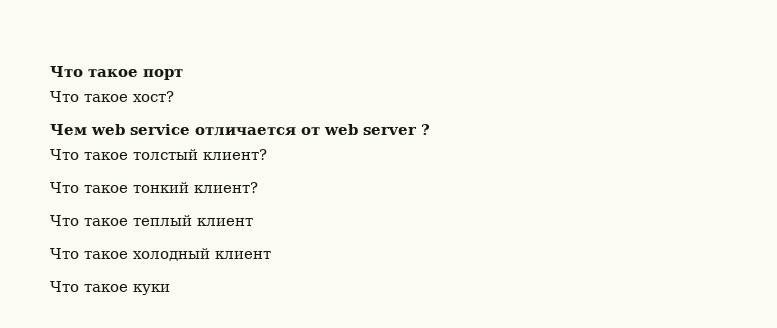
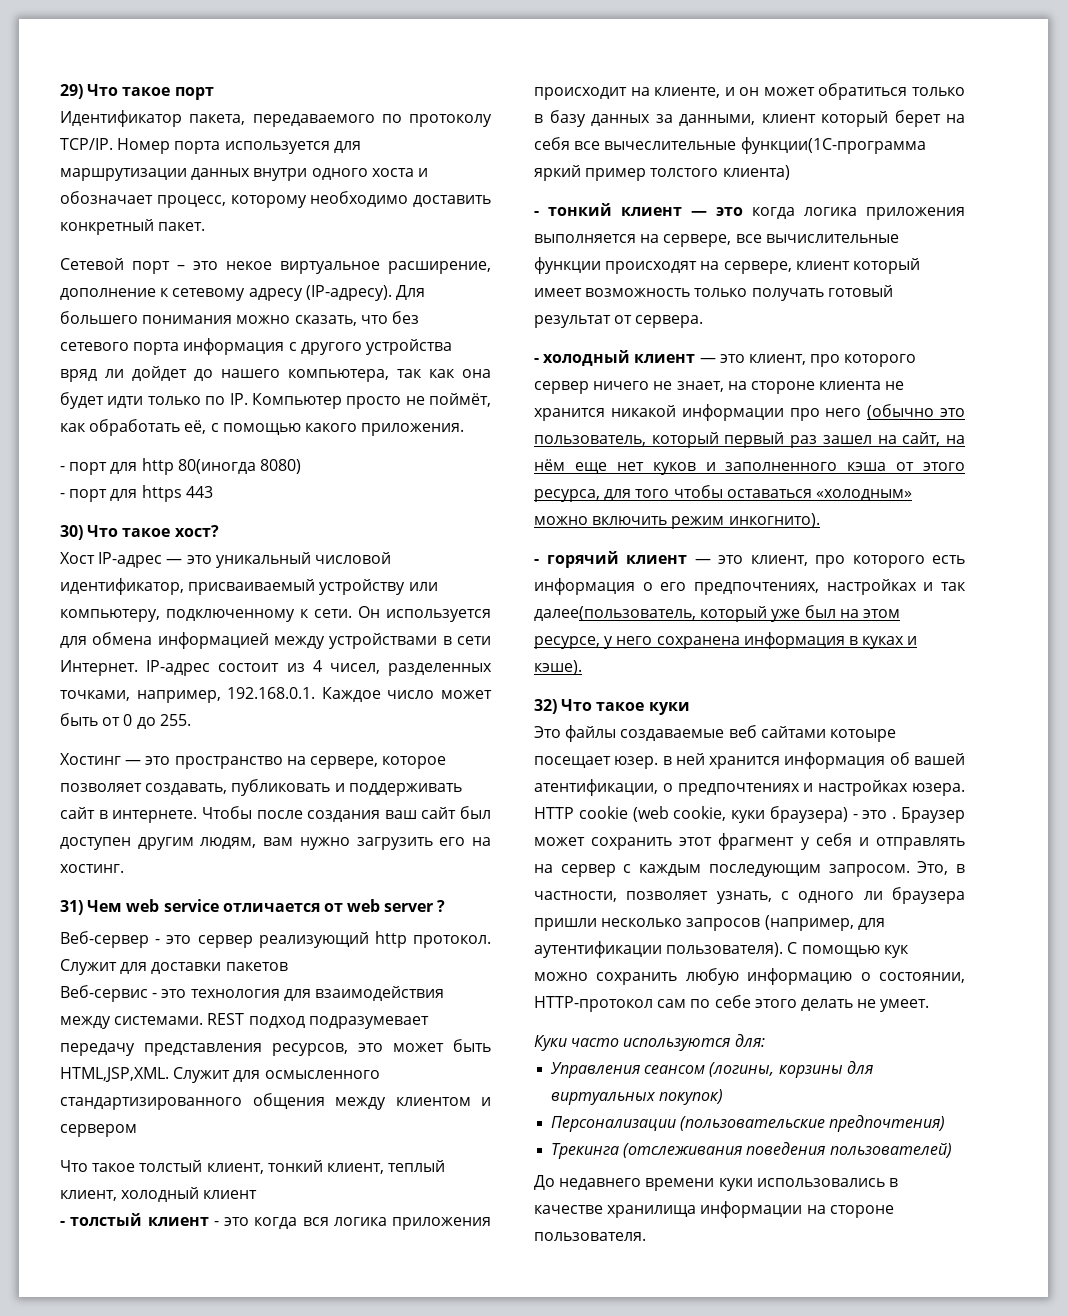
(50, 71) none -> [60,84,83,99] 29)
[50,91,174,102] Что такое хост? // -> [60,110,492,127] [60,138,361,154] [60,168,428,181] [60,191,491,208] [60,219,206,235] [60,258,491,274] [60,285,425,301] [60,311,419,326] [60,338,452,355] [60,366,491,382] [60,392,491,409] [60,419,465,436] [60,458,301,475] [60,485,213,502] [60,525,219,540] [60,552,391,568] [60,578,438,595] [60,606,491,622] [60,632,491,649] [60,660,492,676] [60,687,493,703] [60,713,191,729] [60,753,447,769] [60,779,462,796] [60,806,491,823] [60,837,492,850] [60,864,124,873] [60,900,83,915] Идентификатор пакета, передаваемого по протоколу TCP/IP. Номер порта используется для маршрутизации данных внутри одного хоста и обозначает процесс, которому необходимо доставить конкретный пакет. // Сетевой порт – это некое виртуальное расширение, дополнение к сетевому адресу (IP-адресу). Для большего понимания можно сказать, что без сетевого порта информация с другого устройства вряд ли дойдет до нашего компьютера, так как она будет идти только по IP. Компьютер просто не поймёт, как обработать её, с помощью какого приложения. // - порт для http 80(иногда 8080) // - порт для https 443 // 30) Что такое хост? // Хост IP-адрес — это уникальный числовой идентификатор, присваиваемый устройству или компьютеру, подключенному к сети. Он используется для обмена информацией между устройствами в сети Интернет. IP-адрес состоит из 4 чисел, разделенных точками, например, 192.168.0.1. Каждое число может быть от 0 до 255. // Хостинг — это пространство на сервере, которое позволяет создавать, публиковать и поддерживать сайт в интернете. Чтобы после создания ваш сайт был доступен другим людям, вам нужно загрузить его на хостинг. // 31)
[50,149,267,160] [50,182,258,193] [50,215,253,226] [50,248,271,261] [50,281,170,295] Что такое толстый клиент? // Что такое тонкий клиент? // Что такое теплый клиент // Что такое холодный клиент // Что такое куки -> [60,931,491,948] [60,959,288,975] [60,985,444,1002] [60,1013,429,1029] [60,1039,491,1056] [60,1067,380,1083] [60,1093,491,1110] [60,1124,137,1137] [60,1160,446,1174] [60,1187,258,1202] [60,1213,491,1230] [534,83,965,100] [534,110,965,127] [534,137,926,154] [534,165,790,181] [534,203,965,220] [534,234,899,247] [534,257,920,274] [534,285,893,301] [534,315,704,328] [534,350,917,367] [534,381,905,394] [534,404,965,421] [534,432,965,448] [534,459,965,475] [534,485,912,502] [534,513,820,529] [534,551,965,568] [534,578,966,595] [534,605,900,622] [534,632,918,649] [534,660,582,675] [534,699,690,715] [534,725,896,742] [534,752,965,769] [534,779,965,796] [534,806,965,823] [534,833,966,850] [534,861,965,877] [534,887,965,904] [534,915,885,931] [534,941,909,958] [534,968,965,985] [534,995,930,1012] [534,1034,765,1051] [550,1061,873,1078] [551,1089,724,1105] [551,1115,946,1132] [551,1142,952,1159] [534,1175,898,1191] [534,1201,894,1218] [534,1232,646,1241] Веб-сервер - это сервер реализующий http протокол. Cлужит для доставки пакетов // Веб-сервис - это технология для взаимодействия между системами. REST подход подразумевает передачу представления ресурсов, это может быть HTML,JSP,XML. Служит для осмысленного стандартизированного общения между клиентом и сервером // Что такое толстый клиент, тонкий клиент, теплый клиент, холодный клиент // - толстый клиент - это когда вся логика приложения происходит на клиенте, и он может обратиться только в базу данных за данными, клиент который берет на себя все вычеслительные функции(1С-программа яркий пример толстого клиента) // - тонкий клиент — это когда логика приложения выполняется на сервере, все вычислительные функции происходят на сервере, клиент который имеет возможность только получать готовый результат от сервера. // - холодный клиент — это клиент, про которого сервер ничего не знает, на стороне клиента не хранится никакой информации про него (обычно это пользователь, который первый раз зашел на сайт, на нём еще нет куков и заполненного кэша от этого ресурса, для того чтобы оставаться «холодным» можно включить режим инкогнито). // - горячий клиент — это клиент, про которого есть информация о его предпочтениях, настройках и так далее(пользователь, который уже был на этом ресурсе, у него сохранена информация в куках и кэше). // 32) Что такое куки // Это файлы создаваемые веб сайтами котоыре посещает юзер. в ней хранится информация об вашей атентификации, о предпочтениях и настройках юзера. HTTP cookie (web cookie, куки браузера) - это . Браузер может сохранить этот фрагмент у себя и отправлять на сервер с каждым последующим запросом. Это, в частности, позволяет узнать, с одного ли браузера пришли несколько запросов (например, для аутентификации пользователя). С помощью кук можно сохранить любую информацию о состоянии, HTTP-протокол сам по себе этого делать не умеет. // Куки часто используются для: // Управления сеансом (логины, корзины для виртуальных покупок) // Персонализации (пользовательские предпочтения) // Трекинга (отслеживания поведения пользователей) // До недавнего времени куки использовались в качестве хранилища информации на стороне пользователя.

